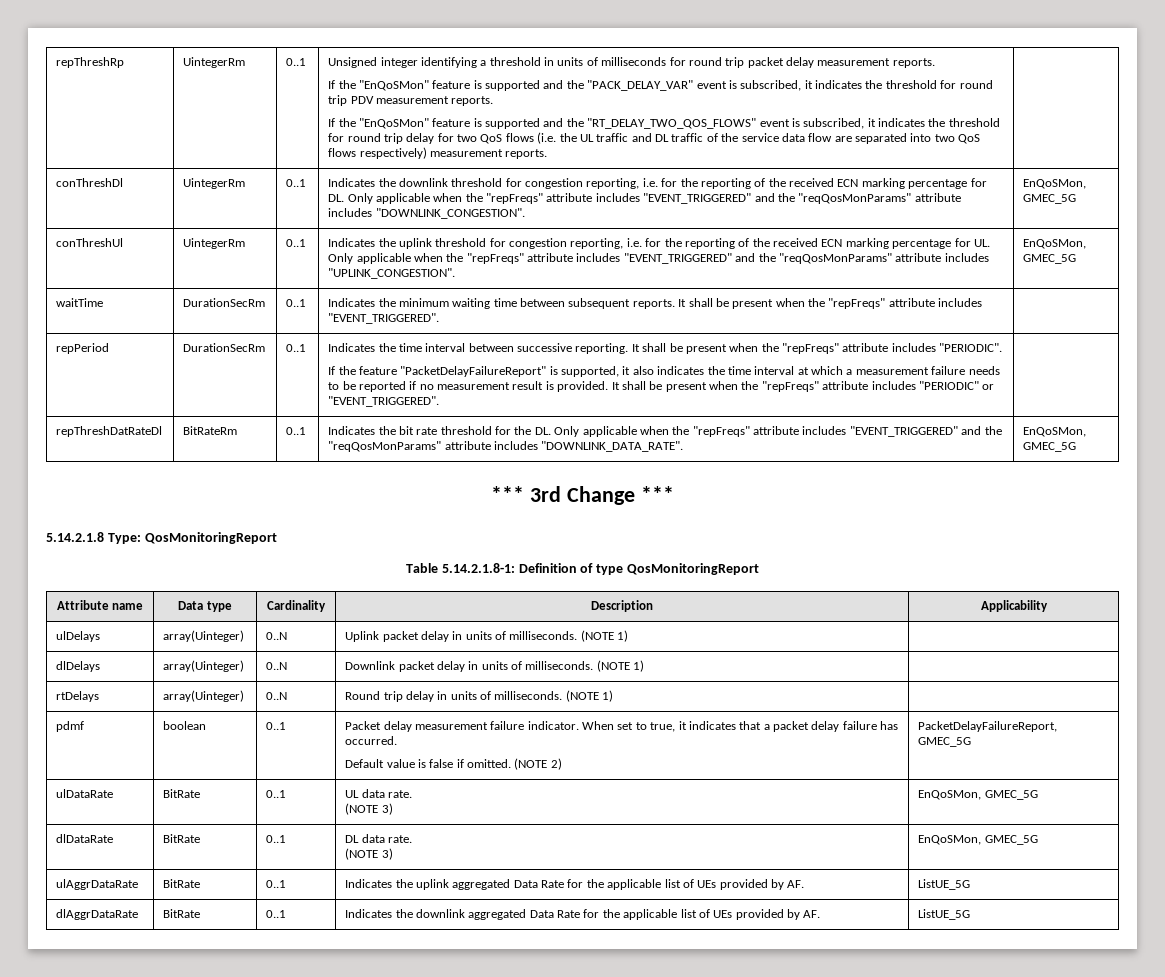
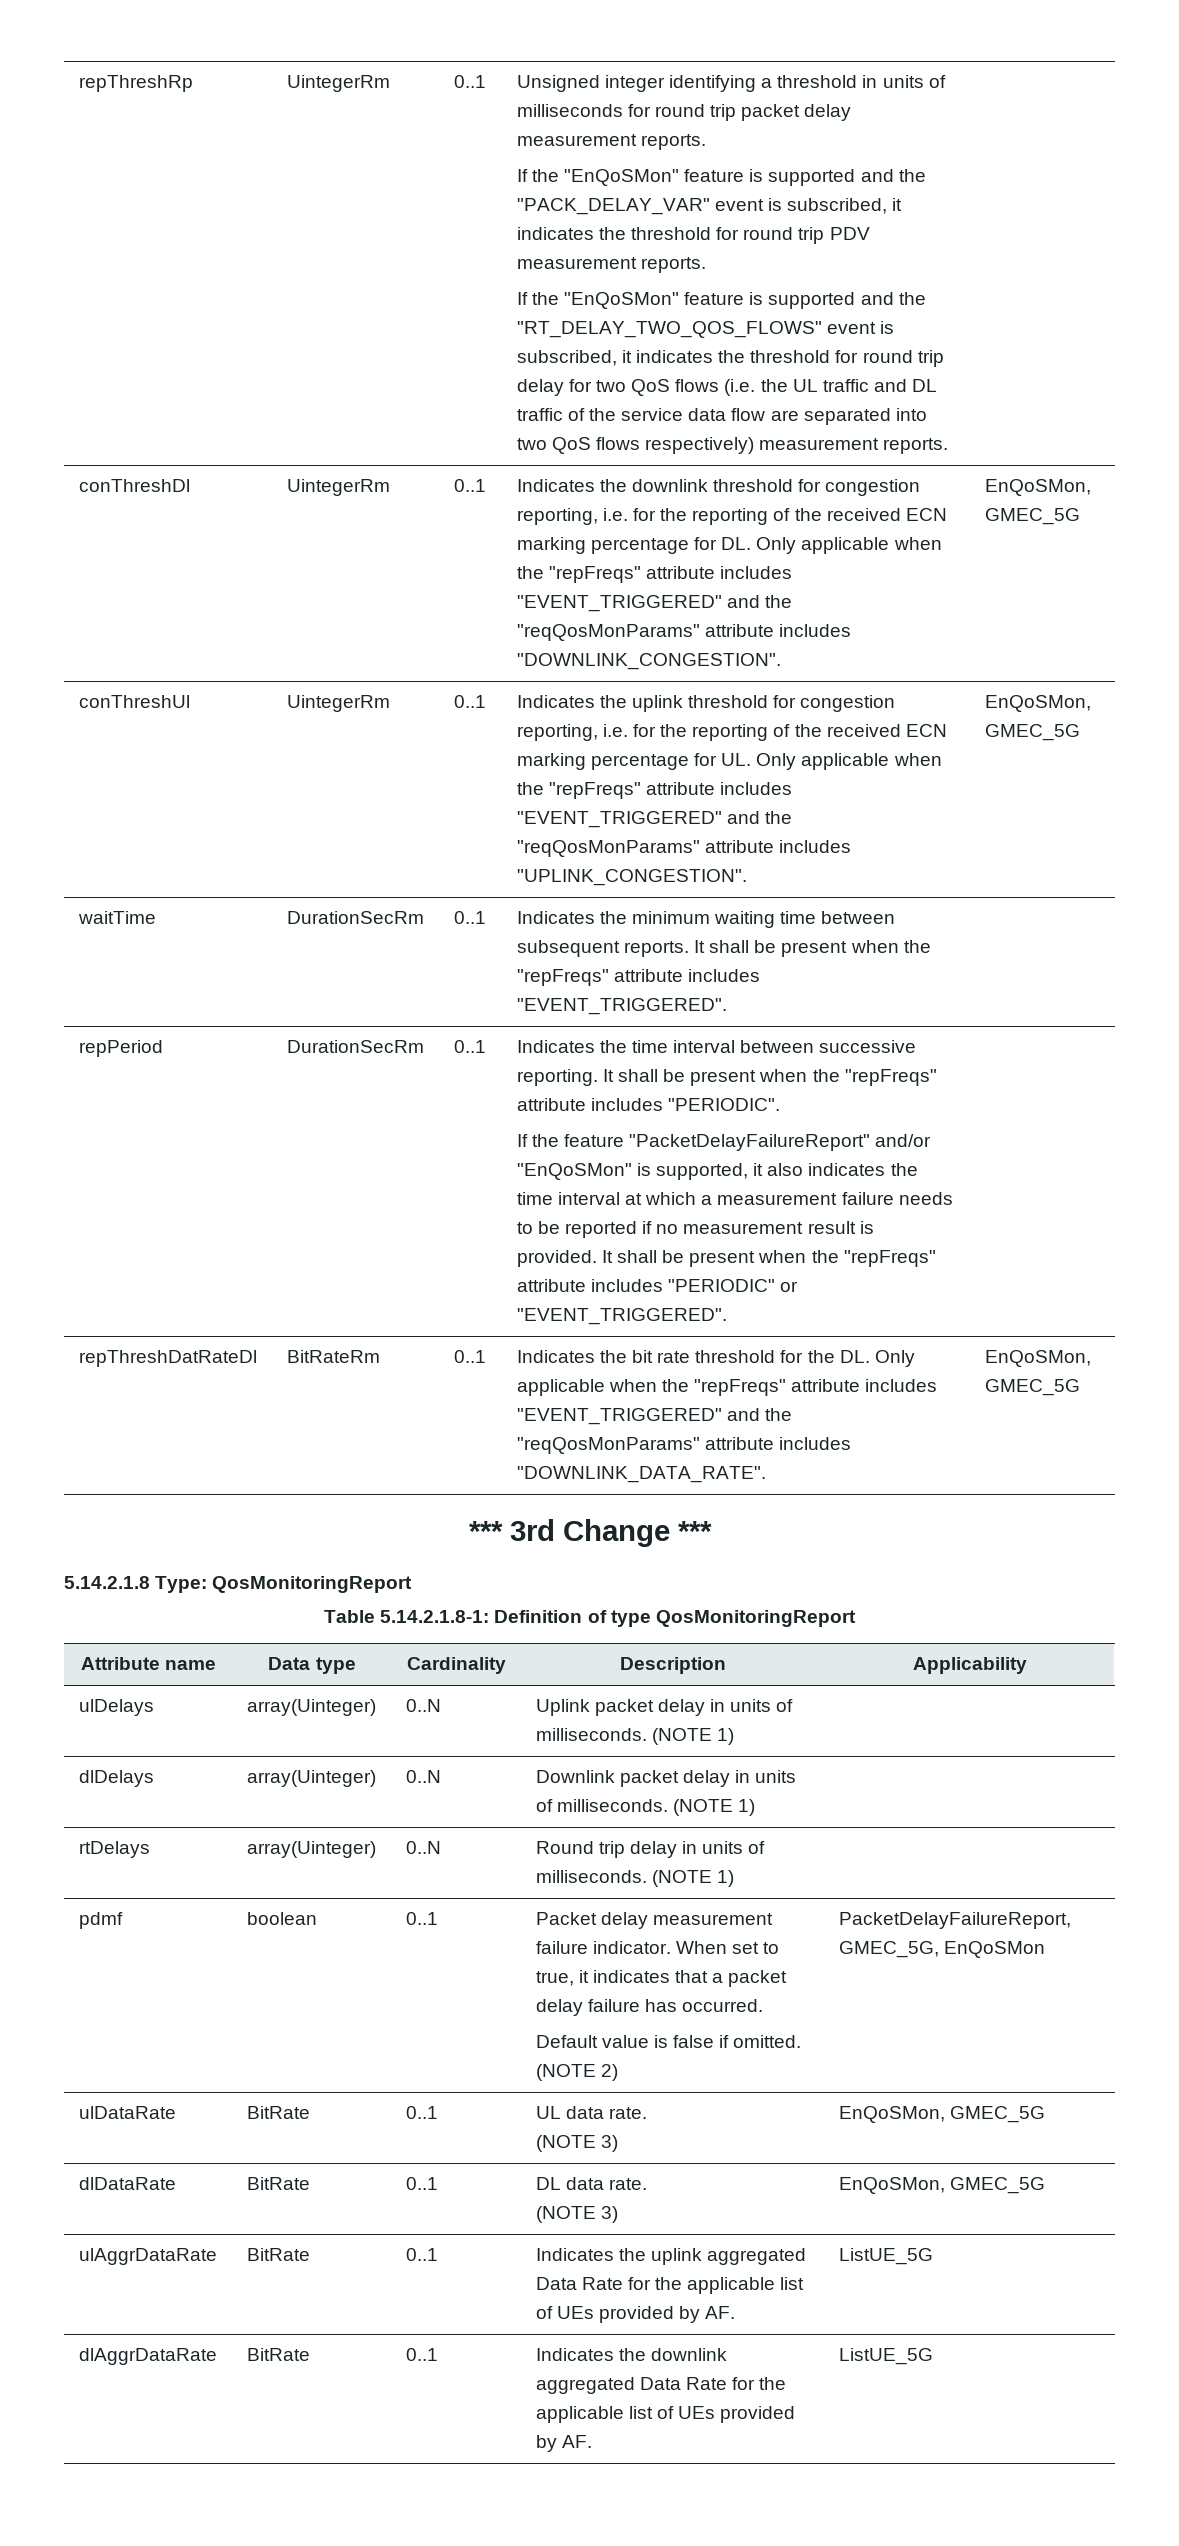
(547, 371) none -> [875,1134,932,1147] [516,1163,632,1180] and/or "EnQoSMon"
[918,737,972,747] GMEC_5G -> [838,1941,1045,1958] GMEC_5G, EnQoSMon

